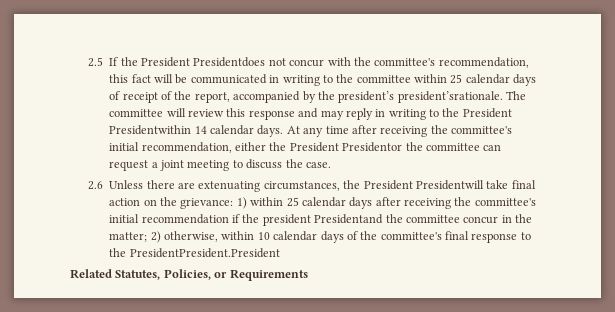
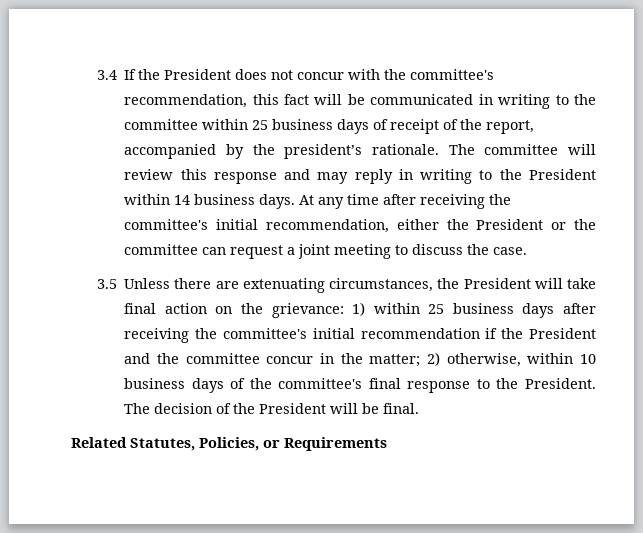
[88,57,104,67] 2.5 -> [96,70,117,80] 3.4
[193,57,266,67] Presidentdoes -> [235,69,268,80] does
[465,74,510,84] calendar -> [272,119,334,130] business
[397,91,503,103] president’srationale. -> [371,144,439,155] rationale.
[109,125,255,135] Presidentwithin 14 calendar -> [124,194,256,205] within 14 business
[342,142,403,152] Presidentor -> [551,222,567,230] or
[88,181,104,190] 2.6 -> [96,279,117,289] 3.5
[415,180,484,190] Presidentwill -> [534,278,563,289] will
[301,197,346,207] calendar -> [452,303,514,314] business
[262,214,384,226] president Presidentand -> [529,328,596,339] [124,353,151,364] President and
[273,231,318,241] calendar -> [124,378,186,389] business
[129,248,280,258] PresidentPresident.President -> [525,378,597,389] [124,403,420,414] President. The decision of the President will be final.

